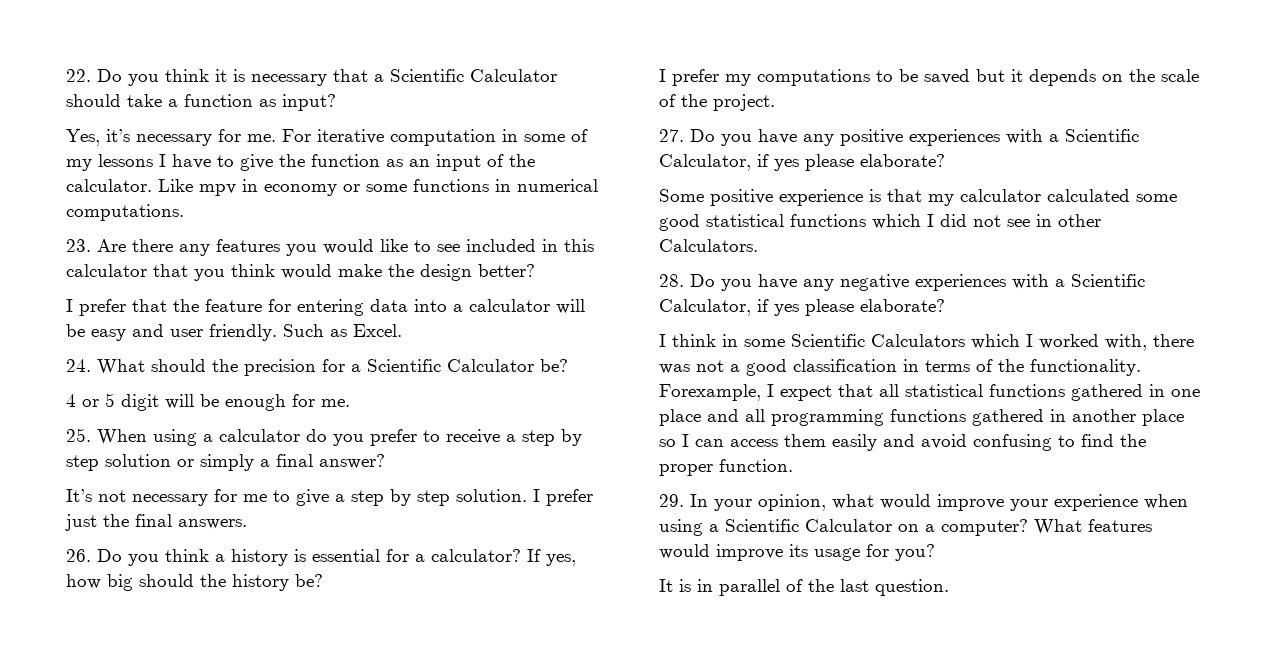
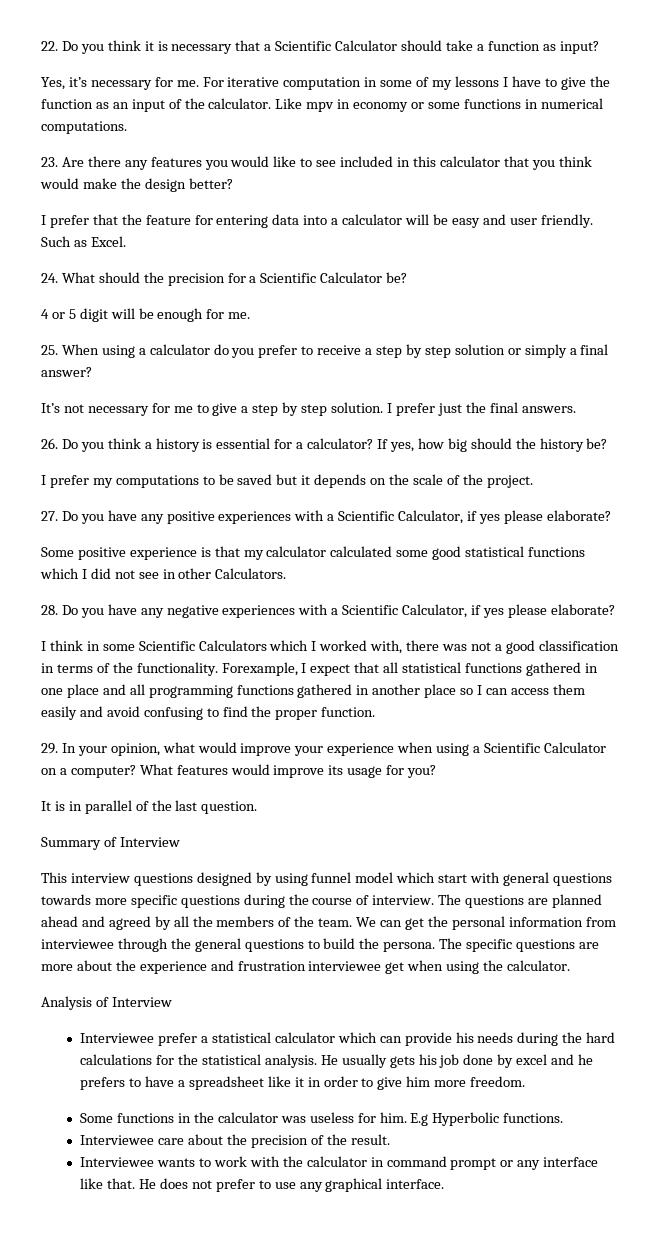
(949, 587) none -> [41,837,180,850] [41,872,612,886] [41,894,602,908] [41,916,616,930] [41,938,599,952] [41,960,571,974] [41,996,172,1010] [80,1032,616,1046] [80,1054,594,1068] [80,1076,526,1090] [80,1112,564,1126] [80,1134,390,1148] [80,1156,599,1170] [80,1178,445,1192] // Summary of Interview // This interview questions designed by using funnel model which start with general questions towards more specific questions during the course of interview. The questions are planned ahead and agreed by all the members of the team. We can get the personal information from interviewee through the general questions to build the persona. The specific questions are more about the experience and frustration interviewee get when using the calculator. // Analysis of Interview // Interviewee prefer a statistical calculator which can provide his needs during the hard calculations for the statistical analysis. He usually gets his job done by excel and he prefers to have a spreadsheet like it in order to give him more freedom. // Some functions in the calculator was useless for him. E.g Hyperbolic functions. // Interviewee care about the precision of the result. // Interviewee wants to work with the calculator in command prompt or any interface like that. He does not prefer to use any graphical interface.

